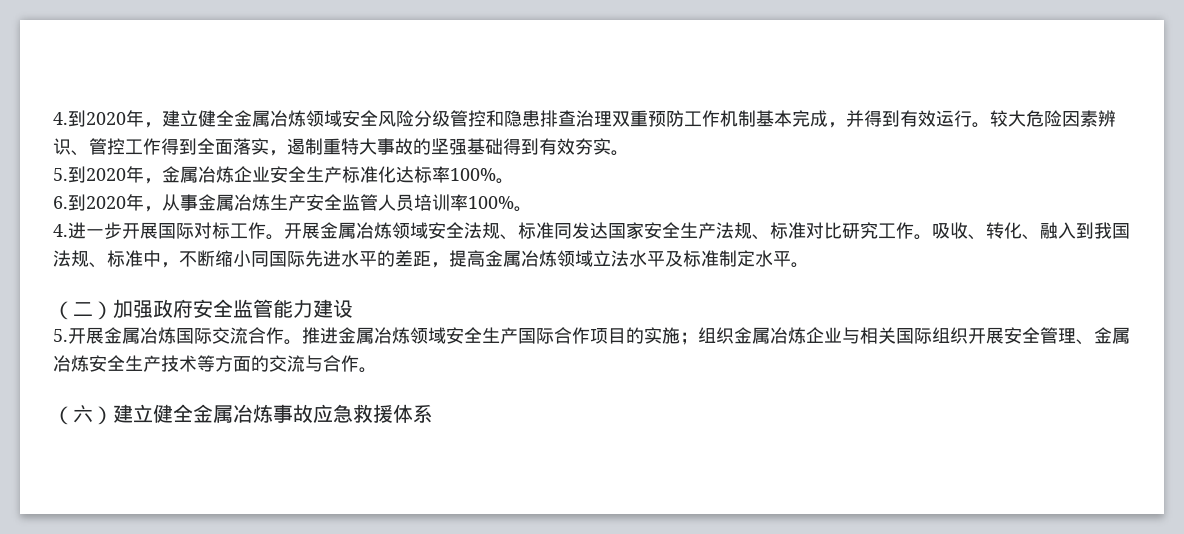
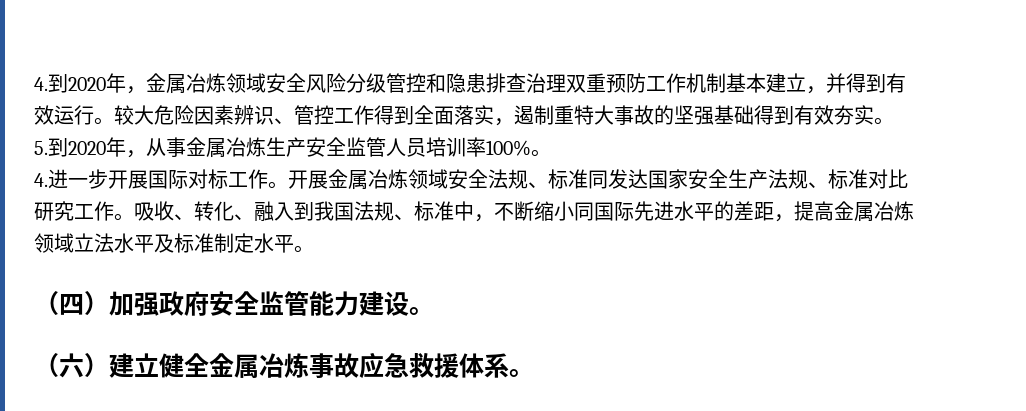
[162,110,234,127] 建立健全 -> (146, 90) none
[792,110,828,127] 完成 -> [766,73,806,93] 建立
[162,166,514,184] [53,194,162,212] 金属冶炼企业安全生产标准化达标率100%。 // 6.到2020年， -> (146, 154) none
[73,302,93,316] 二 -> [59,294,84,315] 四
[53,327,1130,345] [53,355,359,372] // 5.开展金属冶炼国际交流合作。推进金属冶炼领域安全生产国际合作项目的实施；组织金属冶炼企业与相关国际组织开展安全管理、金属冶炼安全生产技术等方面的交流与合作 -> (409, 303) none
(433, 413) none -> [509,369,534,377] 。

